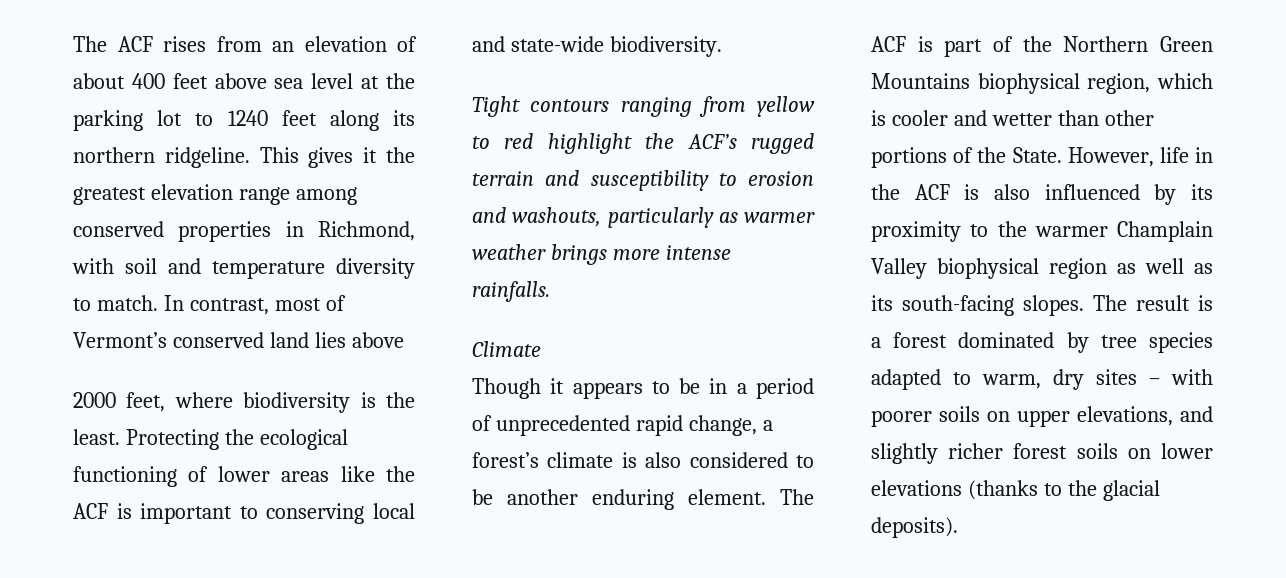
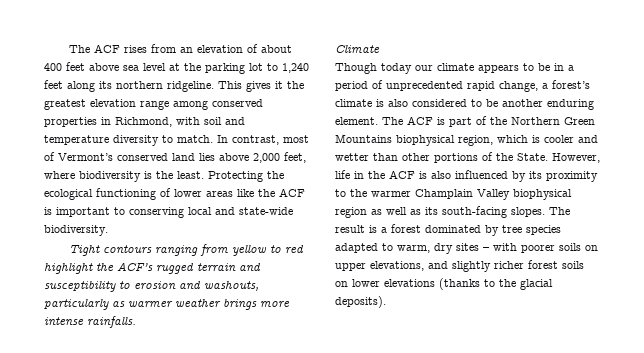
[227,110,268,126] 1240 -> [282,63,309,73] 1,240
[73,392,116,408] // 2000 -> [253,153,280,163] 2,000
[550,378,565,394] it -> [381,63,474,74] today our climate

